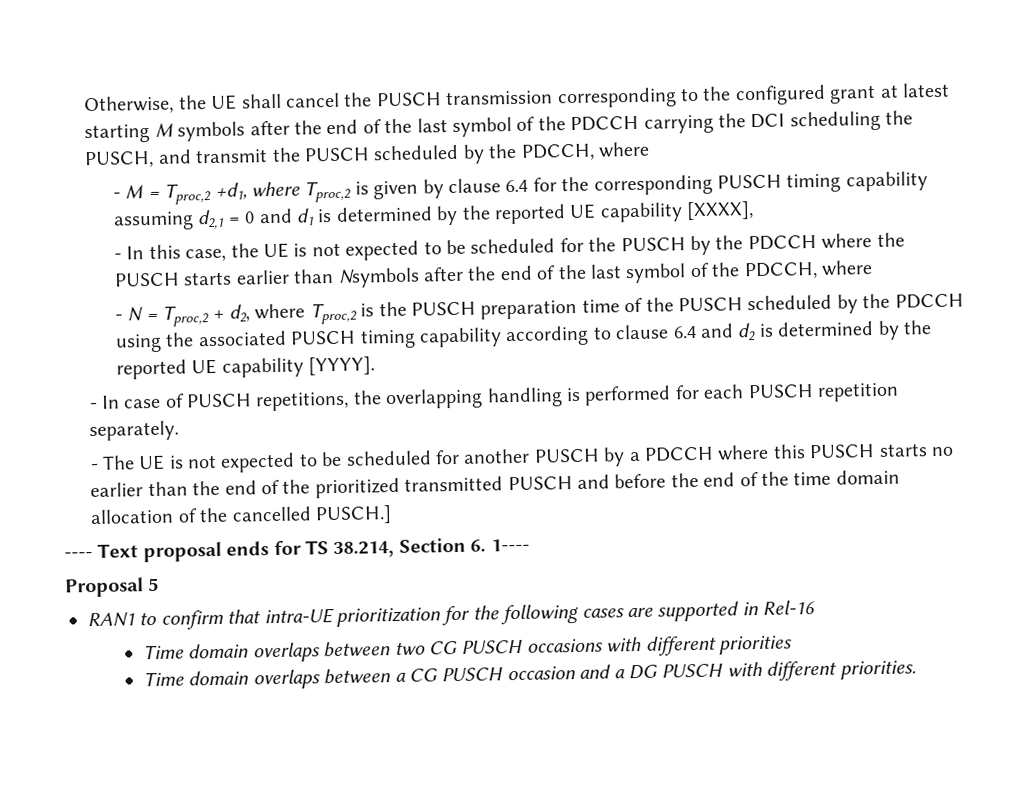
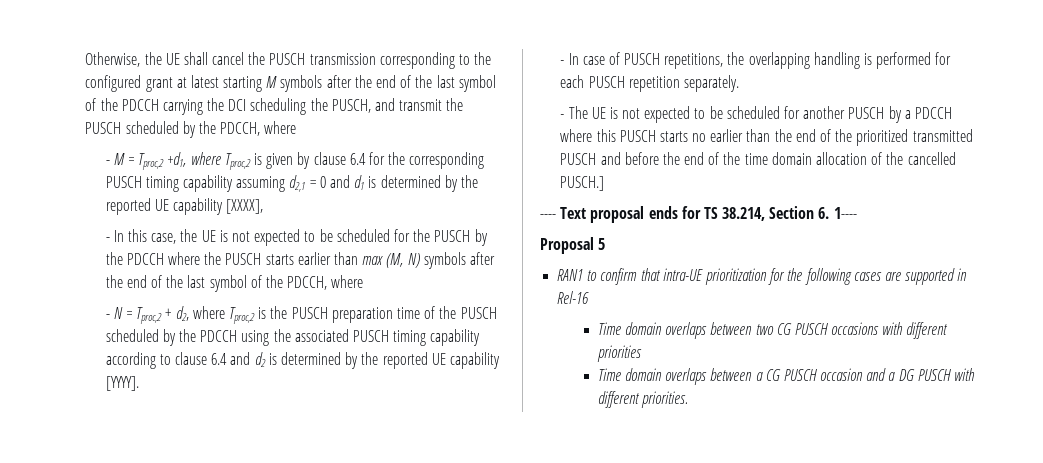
[337,267,420,288] Nsymbols -> [362,252,466,269] max (M, N) symbols

